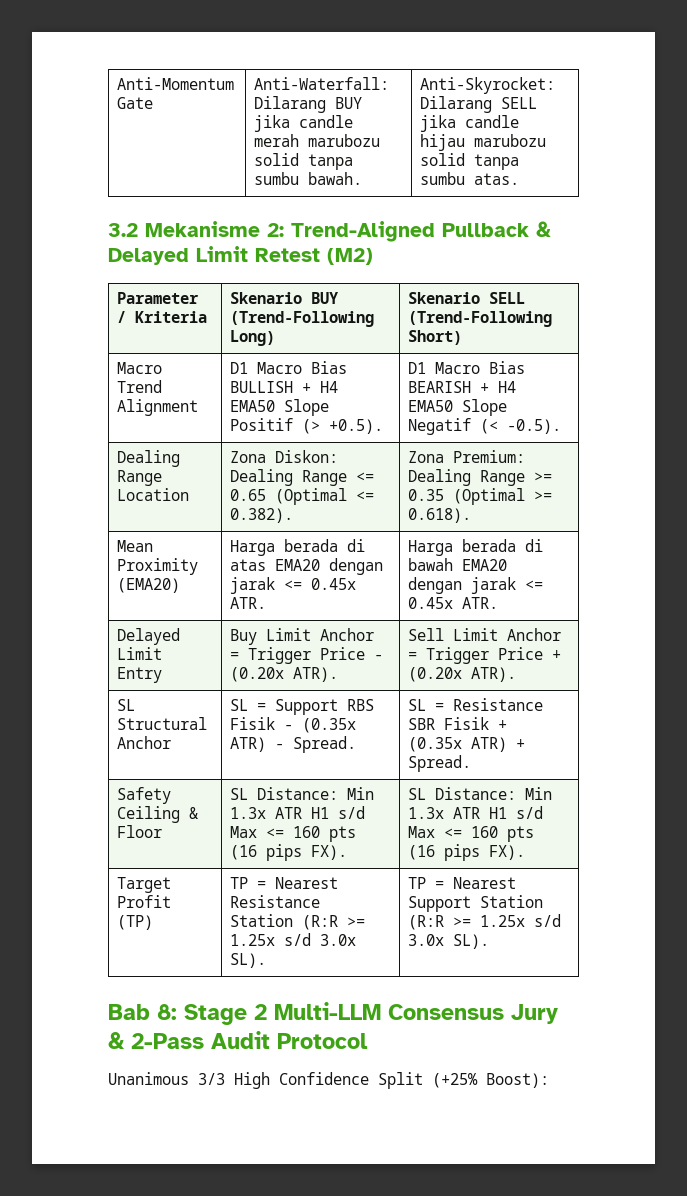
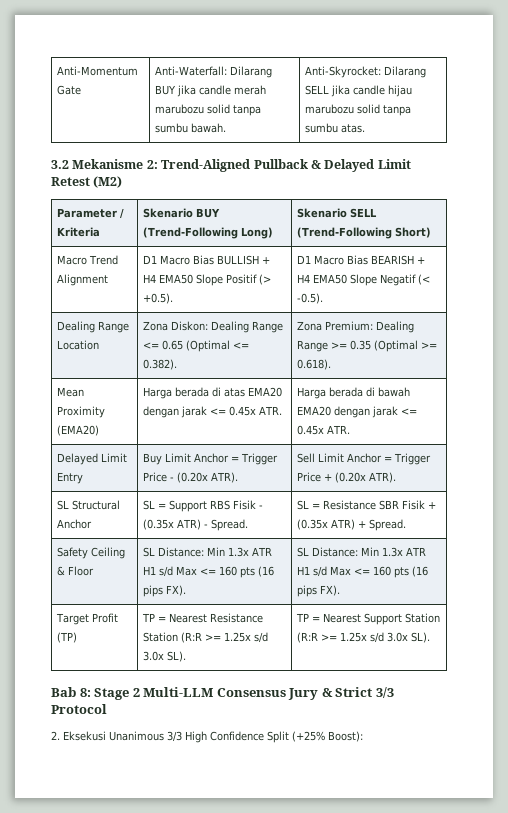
[131,1031,270,1049] 2-Pass Audit -> [335,687,394,698] Strict 3/3
(368, 1041) none -> [51,731,106,741] 2. Eksekusi

